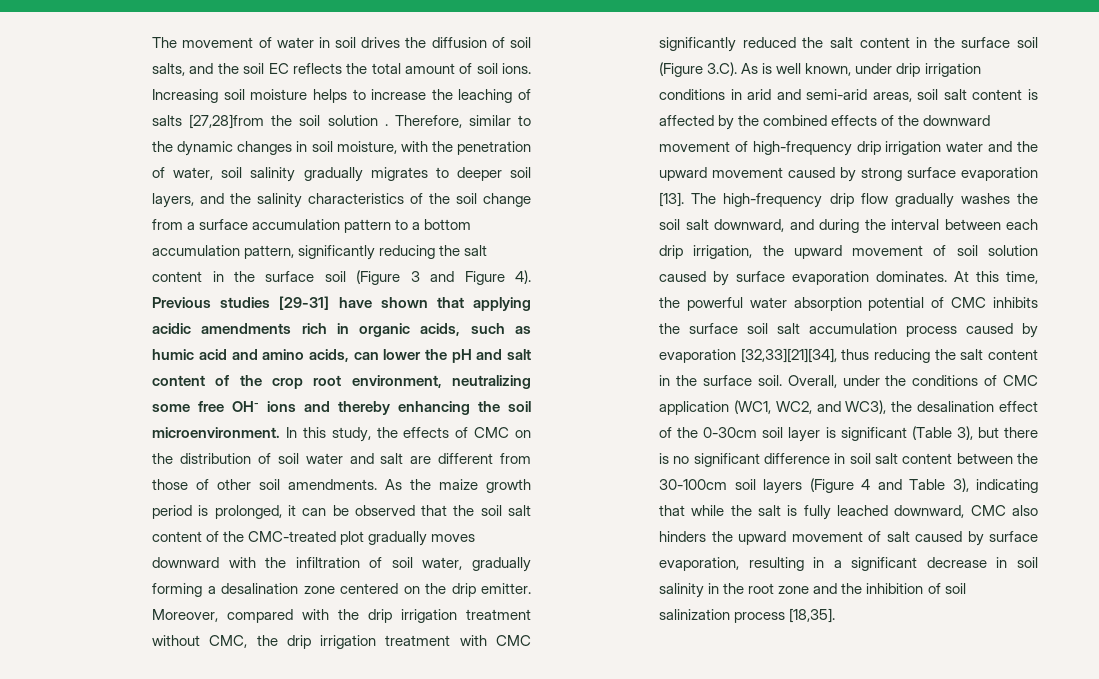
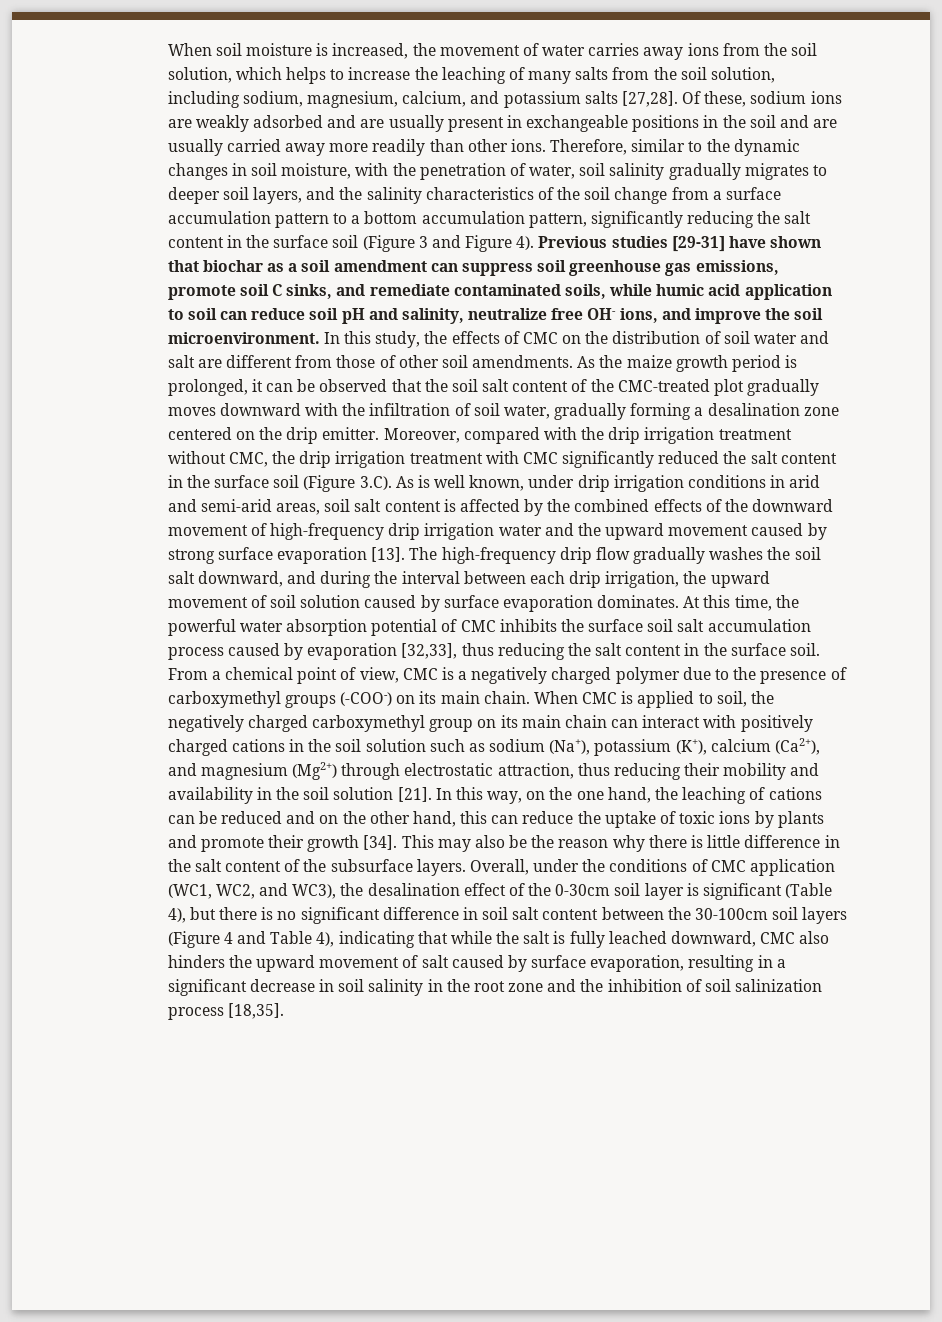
[152,37,531,48] [152,63,532,76] [152,89,308,103] The movement of water in soil drives the diffusion of soil salts, and the soil EC reflects the total amount of soil ions. Increasing soil moisture -> [167,43,818,60] [167,67,282,83] When soil moisture is increased, the movement of water carries away ions from the soil solution, which
[152,114,388,129] salts [27,28]from the soil solution . -> [528,67,776,84] [167,91,842,108] [167,115,838,132] [167,139,546,156] many salts from the soil solution, including sodium, magnesium, calcium, and potassium salts [27,28]. Of these, sodium ions are weakly adsorbed and are usually present in exchangeable positions in the soil and are usually carried away more readily than other ions.
[473,297,532,311] [152,323,532,337] [152,349,531,363] [152,375,531,389] [152,401,471,415] applying acidic amendments rich in organic acids, such as humic acid and amino acids, can lower the pH and salt content of the crop root environment, neutralizing some free OH- ions and thereby enhancing -> [202,260,779,276] [167,284,832,300] [167,308,762,324] biochar as a soil amendment can suppress soil greenhouse gas emissions, promote soil C sinks, and remediate contaminated soils, while humic acid application to soil can reduce soil pH and salinity, neutralize free OH- ions, and improve
[740,348,837,363] [32,33][21][34], -> [401,643,458,659] [32,33],
(782, 380) none -> [167,667,847,684] [167,691,775,708] [167,715,813,732] [167,738,821,756] [167,762,820,780] [167,787,822,804] [167,811,824,828] [167,835,840,852] [167,859,466,876] From a chemical point of view, CMC is a negatively charged polymer due to the presence of carboxymethyl groups (-COO-) on its main chain. When CMC is applied to soil, the negatively charged carboxymethyl group on its main chain can interact with positively charged cations in the soil solution such as sodium (Na+), potassium (K+), calcium (Ca2+), and magnesium (Mg2+) through electrostatic attraction, thus reducing their mobility and availability in the soil solution [21]. In this way, on the one hand, the leaching of cations can be reduced and on the other hand, this can reduce the uptake of toxic ions by plants and promote their growth [34]. This may also be the reason why there is little difference in the salt content of the subsurface layers.
[956,426,973,440] 3), -> [167,908,186,923] 4),
[952,478,969,492] 3), -> [316,932,335,947] 4),

